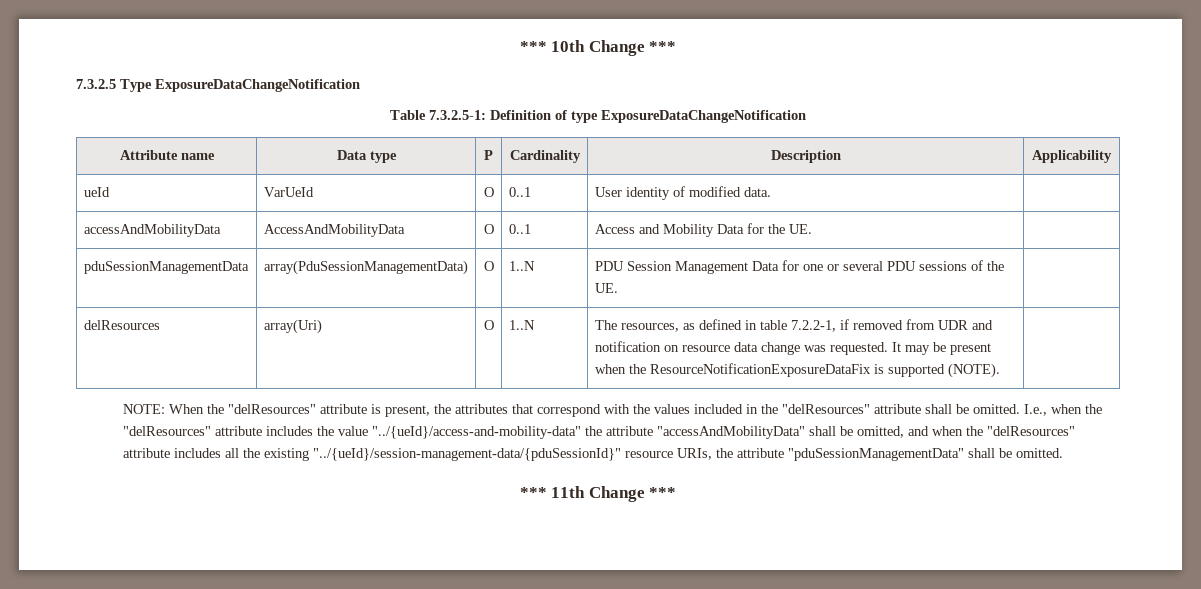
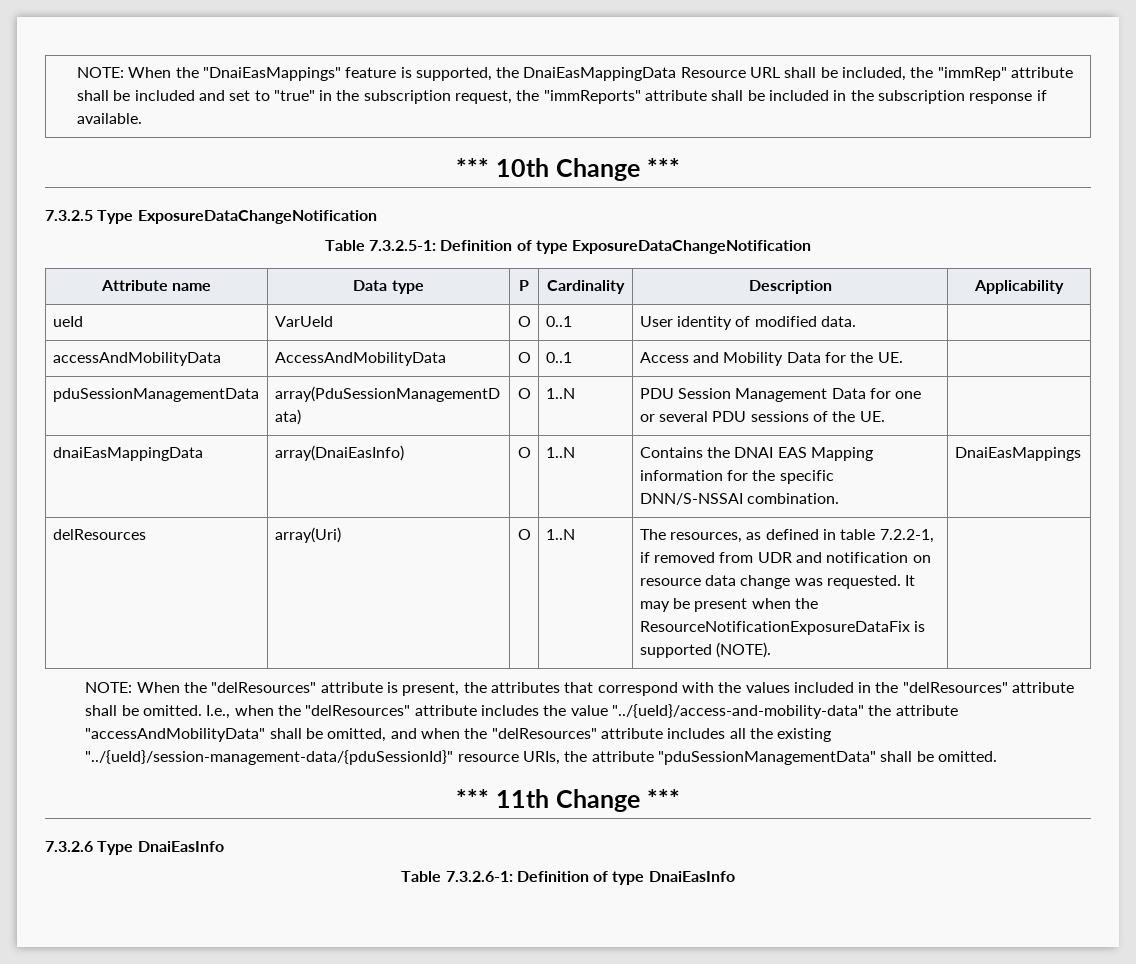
(519, 46) none -> [76,67,1074,81] [76,90,1047,104] [76,113,142,124] NOTE: When the "DnaiEasMappings" feature is supported, the DnaiEasMappingData Resource URL shall be included, the "immRep" attribute shall be included and set to "true" in the subscription request, the "immReports" attribute shall be included in the subscription response if available. //
(618, 288) none -> [52,447,203,461] [274,445,404,461] [517,447,531,458] [545,447,575,458] [639,447,873,461] [639,470,834,484] [639,493,840,505] [954,447,1081,461] // dnaiEasMappingData | array(DnaiEasInfo) | O | 1..N | Contains the DNAI EAS Mapping information for the specific DNN/S-NSSAI combination. | DnaiEasMappings
(677, 492) none -> [45,841,224,855] [401,871,735,885] // 7.3.2.6 Type DnaiEasInfo // Table 7.3.2.6-1: Definition of type DnaiEasInfo

